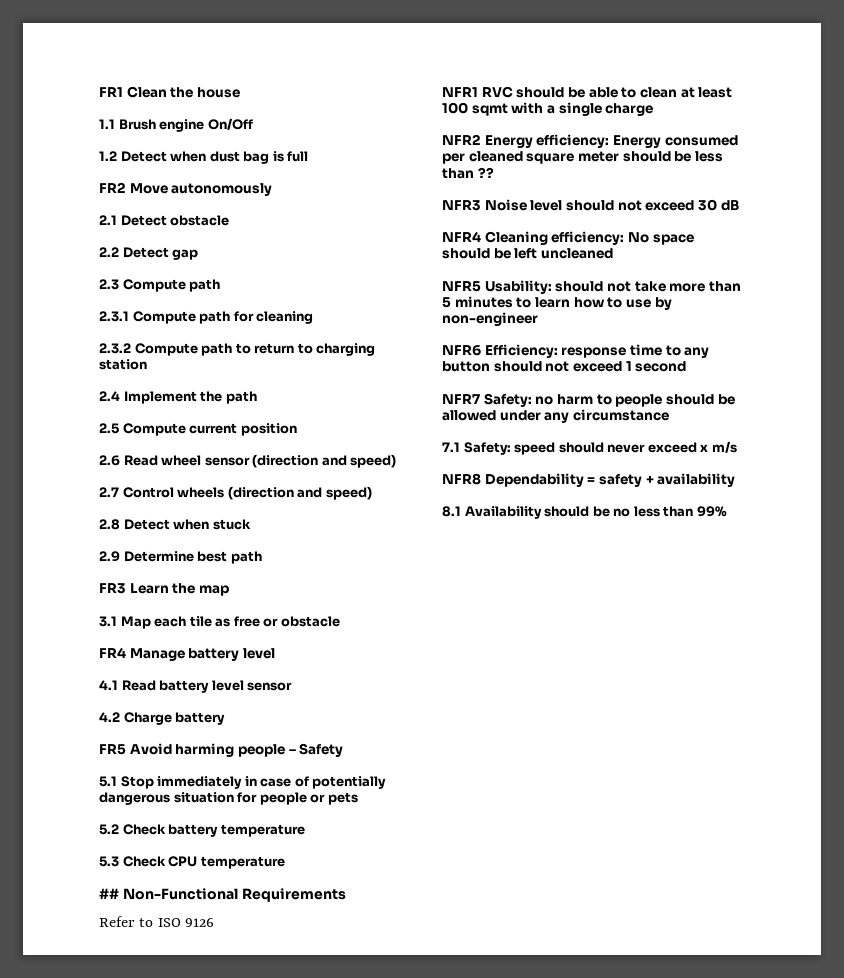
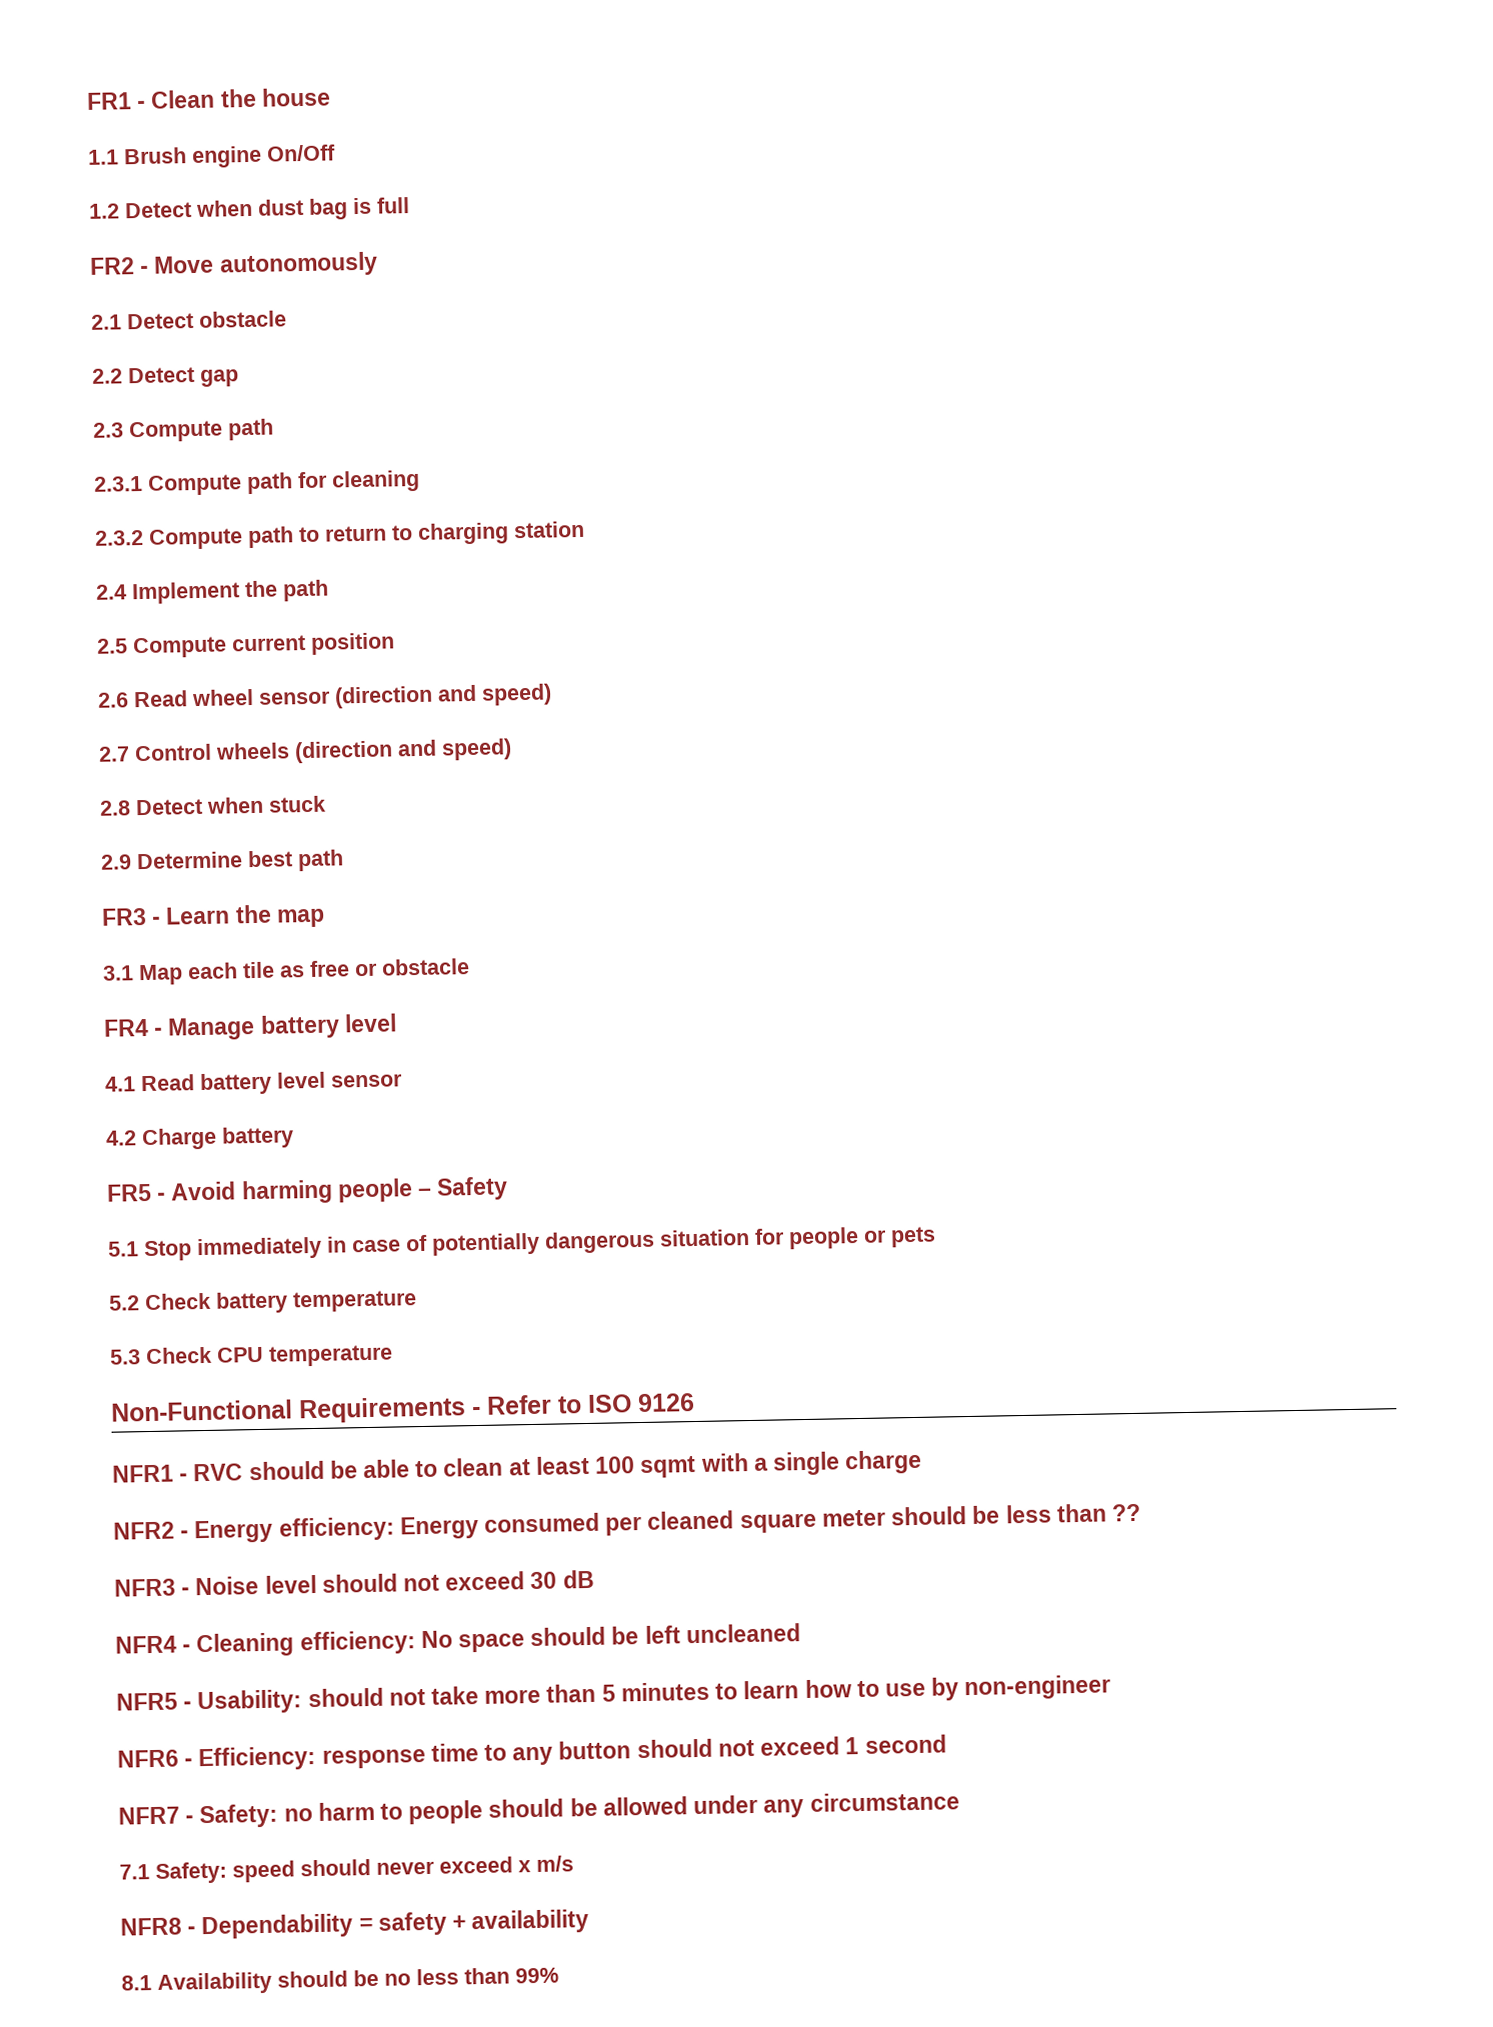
(123, 92) none -> [137,100,147,110] -
(126, 187) none -> [140,265,150,274] -
(126, 588) none -> [152,916,162,925] -
(126, 652) none -> [154,1027,164,1036] -
(126, 749) none -> [157,1192,167,1201] -
[99,888,119,899] ## -> (393, 1355) none
(346, 895) // -> [472,1406,481,1416] -
(478, 92) none -> [179,1473,189,1482] -
(481, 139) none -> [180,1530,190,1539] -
(481, 205) none -> [181,1587,191,1596] -
(481, 236) none -> [182,1644,192,1653] -
(481, 286) none -> [183,1701,193,1710] -
(481, 350) none -> [184,1758,194,1767] -
(480, 399) none -> [185,1815,195,1824] -
(481, 479) none -> [187,1926,197,1935] -

